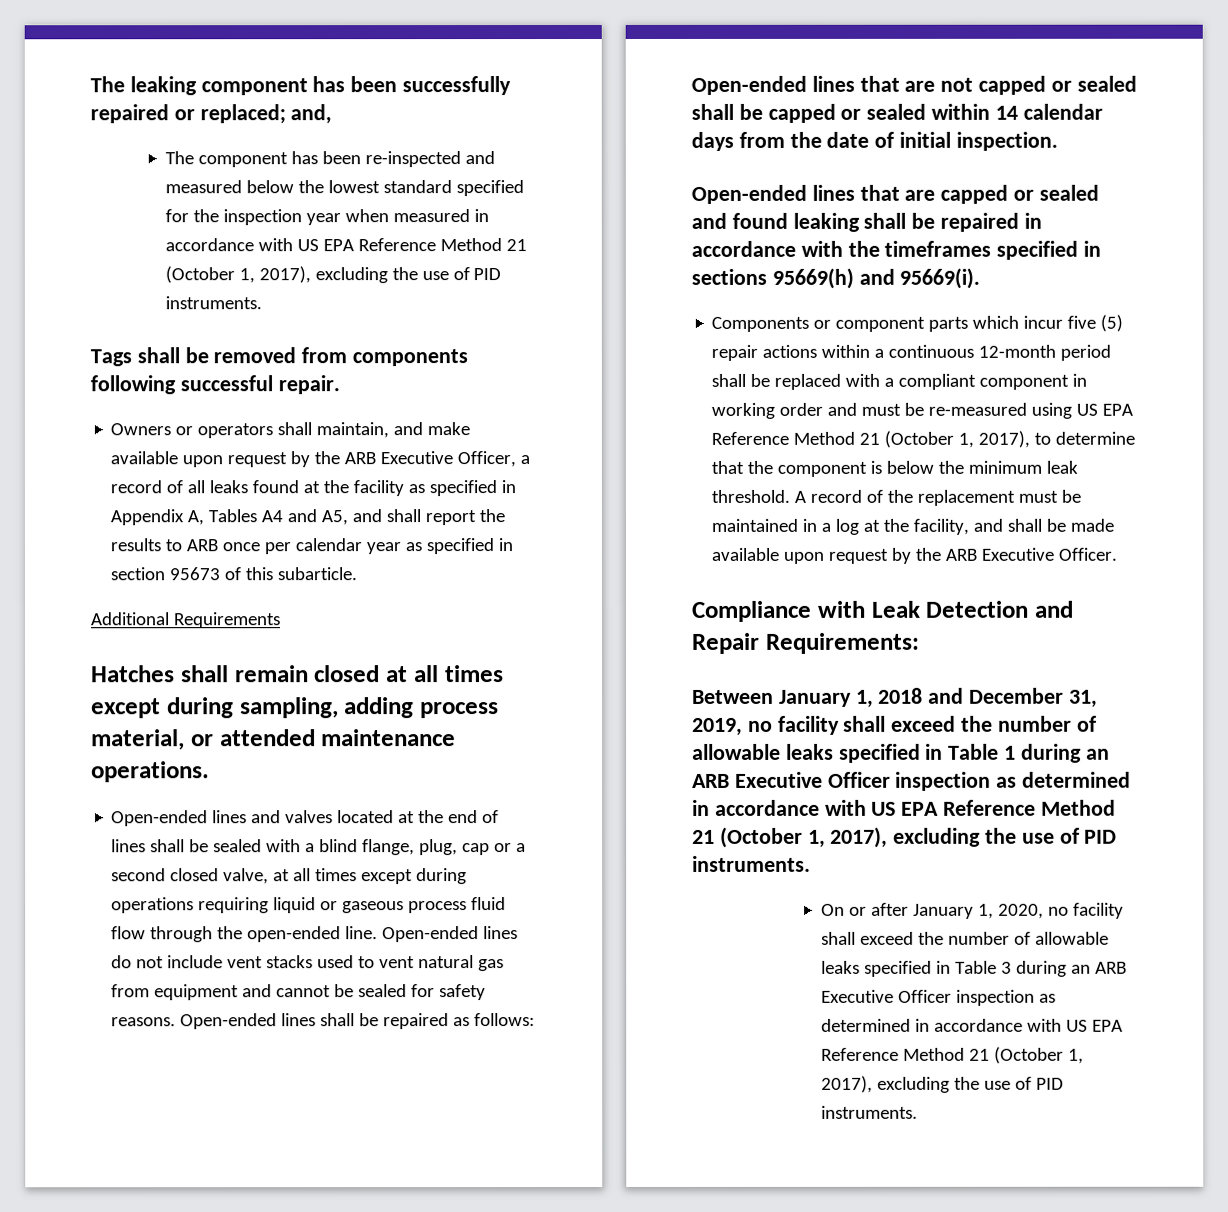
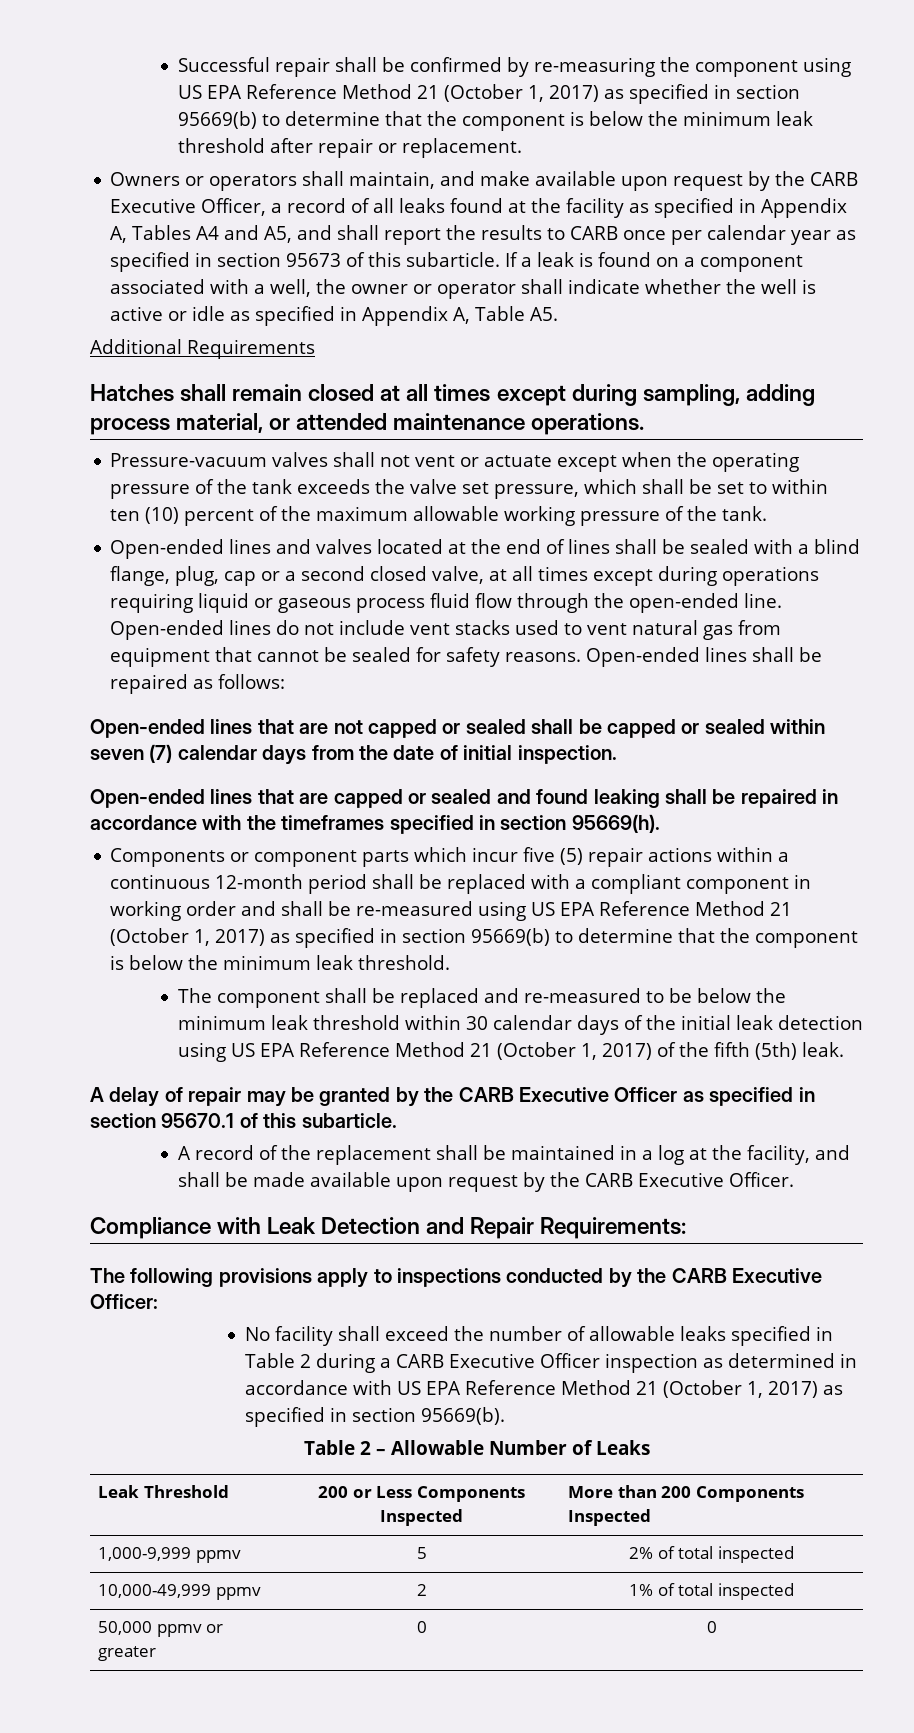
[90,76,512,96] [90,104,333,125] [164,151,495,168] [164,180,524,197] [164,209,489,226] [164,238,527,252] [164,266,502,284] [164,296,262,310] [90,347,469,367] [90,375,340,395] The leaking component has been successfully repaired or replaced; and, // The component has been re-inspected and measured below the lowest standard specified for the inspection year when measured in accordance with US EPA Reference Method 21 (October 1, 2017), excluding the use of PID instruments. // Tags shall be removed from components following successful repair. -> [177,57,851,77] [177,84,800,104] [177,111,813,131] [177,138,522,158] Successful repair shall be confirmed by re-measuring the component using US EPA Reference Method 21 (October 1, 2017) as specified in section 95669(b) to determine that the component is below the minimum leak threshold after repair or replacement.
[344,452,377,465] ARB -> [810,172,859,186] CARB
[186,539,219,552] ARB -> [570,226,619,240] CARB
(358, 574) none -> [505,252,804,272] [110,279,817,299] [110,306,559,326] If a leak is found on a component associated with a well, the owner or operator shall indicate whether the well is active or idle as specified in Appendix A, Table A5.
(210, 772) none -> [110,452,800,472] [110,479,829,499] [110,506,768,526] // Pressure-vacuum valves shall not vent or actuate except when the operating pressure of the tank exceeds the valve set pressure, which shall be set to within ten (10) percent of the maximum allowable working pressure of the tank.
[242,984,273,998] and -> [215,647,253,662] that
[994,105,1018,120] 14 -> [90,744,173,763] seven (7)
[691,267,981,289] sections 95669(h) and 95669(i). -> [500,814,660,833] section 95669(h).
[861,403,902,416] must -> [281,901,324,916] shall
[978,430,1031,448] 2017), -> [215,928,551,948] 2017) as specified in section 95669(b)
(791, 496) none -> [177,988,786,1008] [177,1015,863,1035] [177,1042,844,1062] [90,1087,815,1107] [90,1113,397,1128] // The component shall be replaced and re-measured to be below the minimum leak threshold within 30 calendar days of the initial leak detection using US EPA Reference Method 21 (October 1, 2017) of the fifth (5th) leak. // A delay of repair may be granted by the CARB Executive Officer as specified in section 95670.1 of this subarticle. //
[1018,490,1059,503] must -> [435,1145,478,1160] shall
[945,548,978,561] ARB -> [584,1173,633,1187] CARB
[692,687,1098,708] [692,717,773,736] Between January 1, 2018 and December 31, 2019, no -> [90,1268,822,1288] [90,1294,158,1309] [245,1327,271,1341] The following provisions apply to inspections conducted by the CARB Executive Officer: // No
[1004,743,1110,763] [692,773,730,788] 1 during an ARB -> [300,1353,445,1373] 2 during a CARB
[830,826,1118,848] [692,855,811,872] [820,902,1124,919] [820,931,1109,945] [820,960,1127,977] [820,989,1056,1006] [820,1018,1123,1032] [820,1046,1084,1064] [820,1075,1064,1093] [820,1105,918,1119] 2017), excluding the use of PID instruments. // On or after January 1, 2020, no facility shall exceed the number of allowable leaks specified in Table 3 during an ARB Executive Officer inspection as determined in accordance with US EPA Reference Method 21 (October 1, 2017), excluding the use of PID instruments. -> [768,1381,844,1398] [245,1407,506,1427] [303,1440,650,1455] [98,1485,229,1498] [318,1486,525,1502] [379,1509,463,1526] [568,1485,804,1502] [568,1509,652,1526] [98,1547,241,1563] [416,1547,427,1559] [629,1546,794,1563] [98,1584,261,1600] [416,1584,427,1596] [629,1583,794,1600] [98,1621,224,1637] [98,1646,157,1661] [416,1621,427,1633] [706,1621,717,1633] 2017) as specified in section 95669(b). // Table 2 – Allowable Number of Leaks // Leak Threshold | 200 or Less Components Inspected | More than 200 Components Inspected // 1,000-9,999 ppmv | 5 | 2% of total inspected // 10,000-49,999 ppmv | 2 | 1% of total inspected // 50,000 ppmv or greater | 0 | 0

